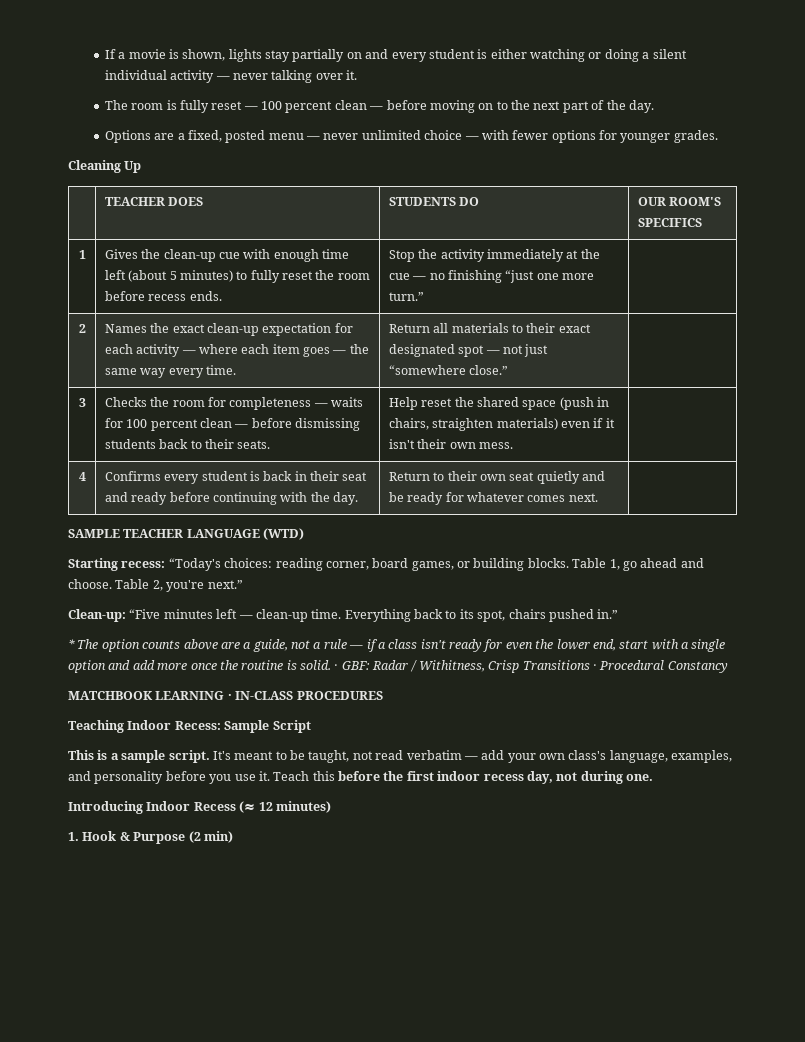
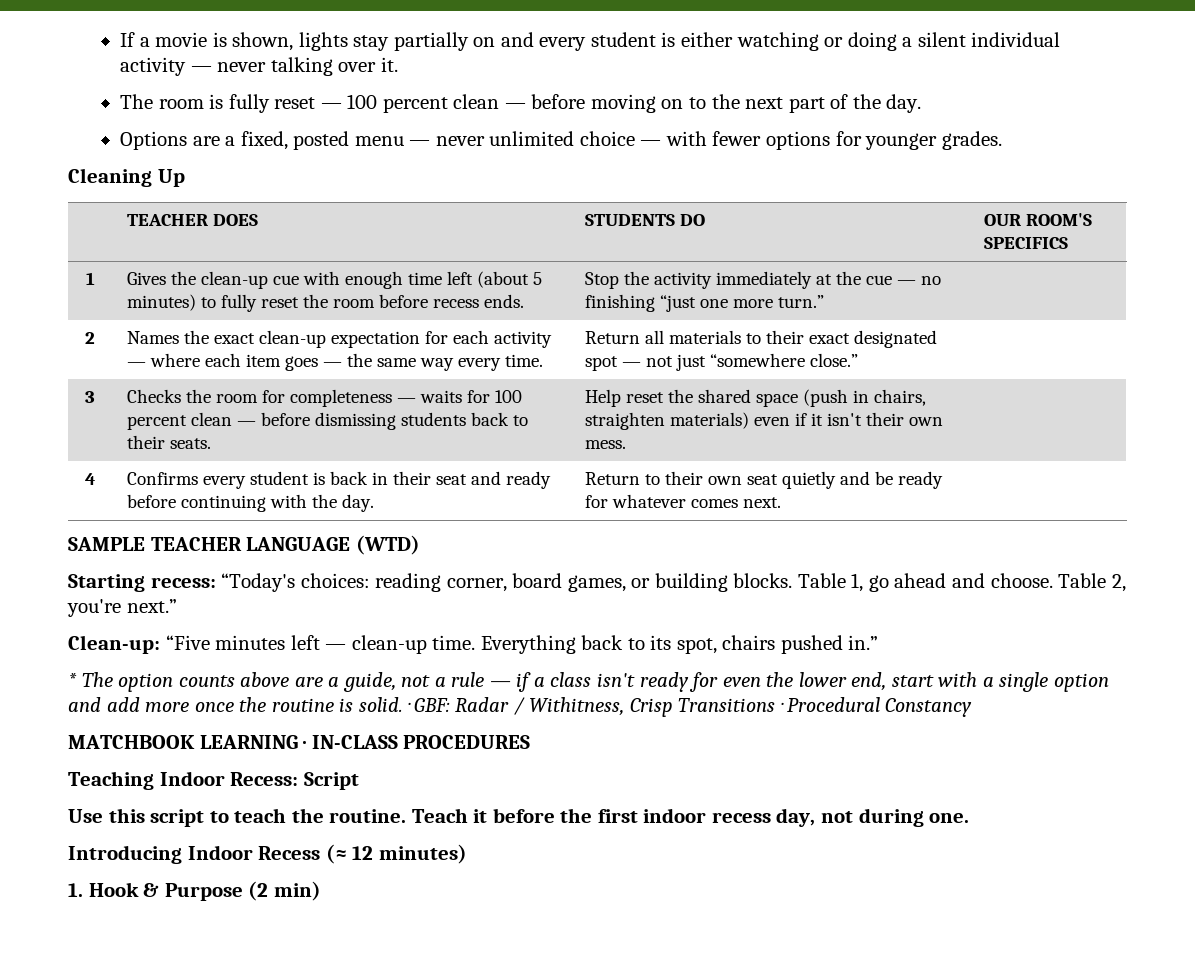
[224,720,270,733] Sample -> (299, 779) none
[68,750,733,763] [68,771,335,784] This is a sample script. It's meant to be taught, not read verbatim — add your own class's language, examples, and personality before you use it. Teach this -> [68,808,488,827] Use this script to teach the routine. Teach it

